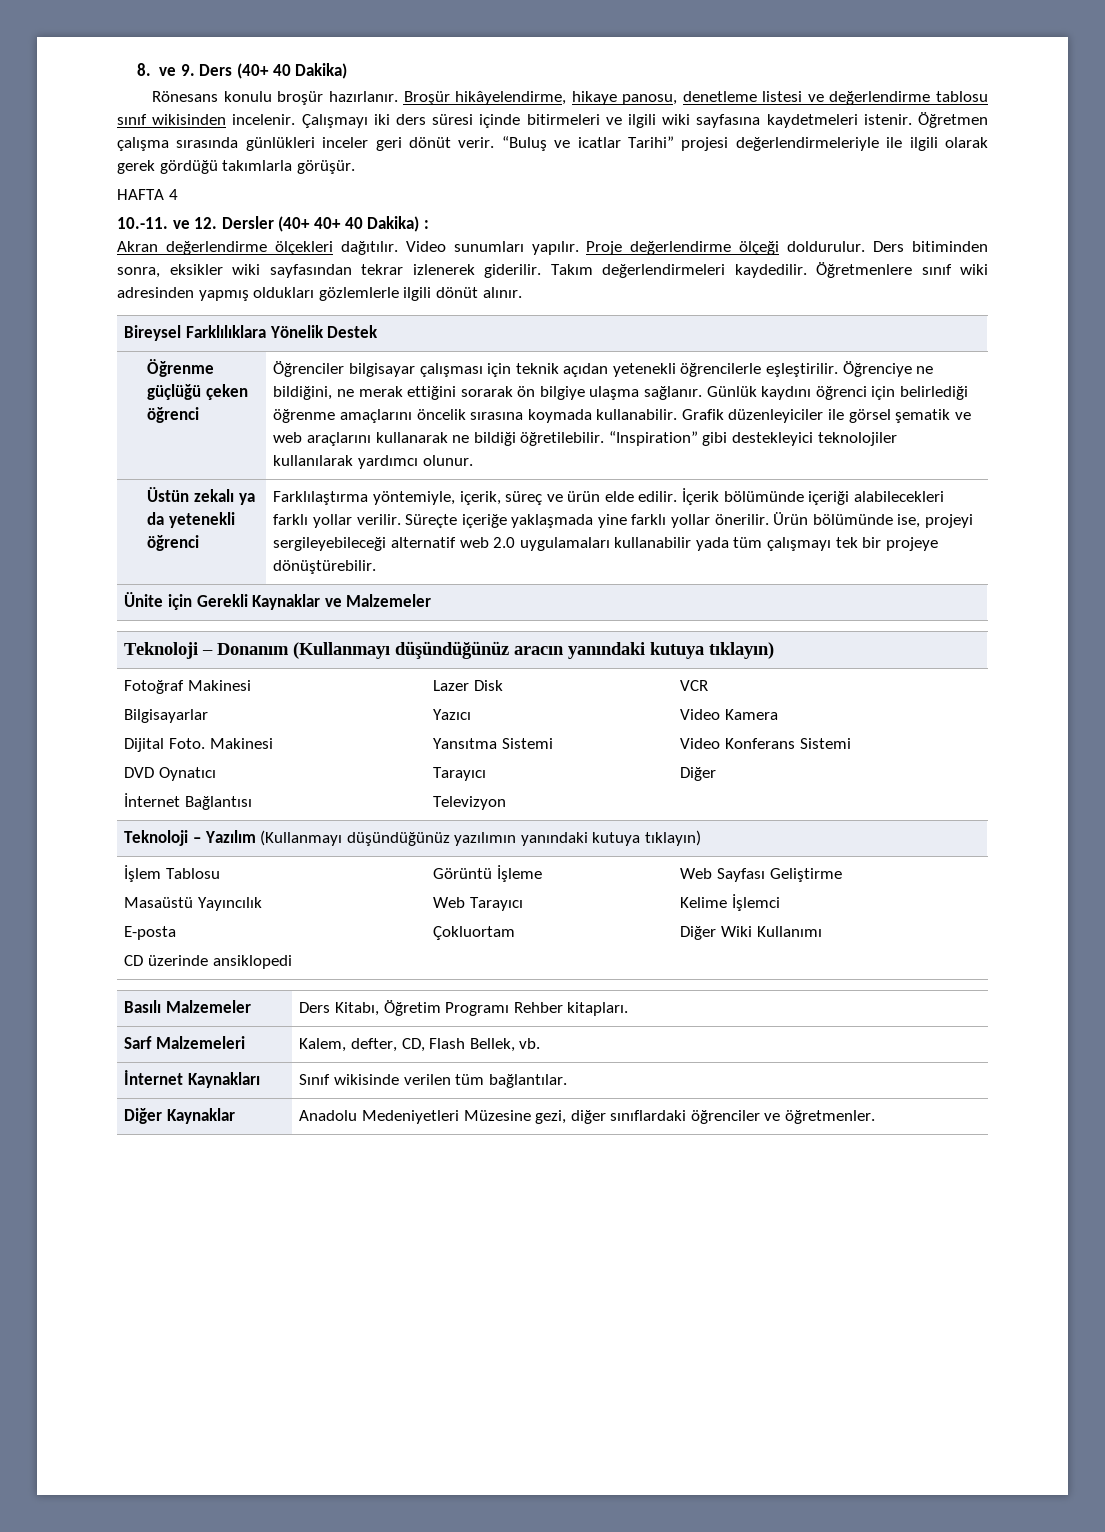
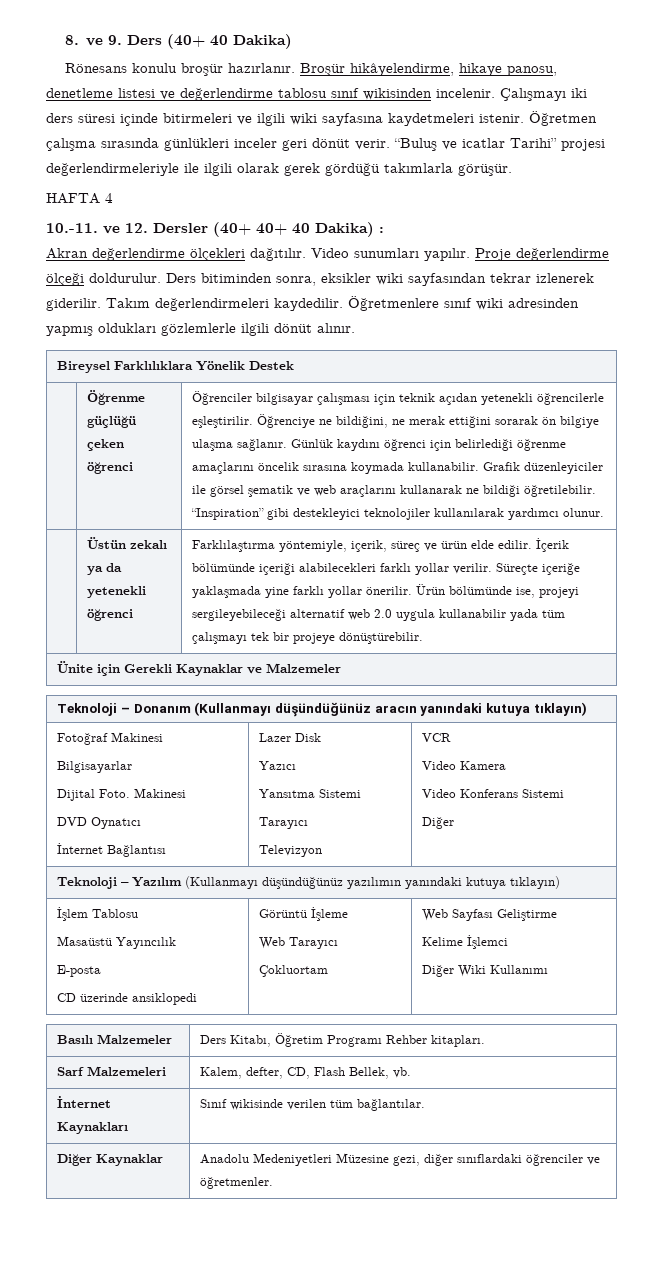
[519,537,610,551] uygulamaları -> [396,609,436,621] uygula

